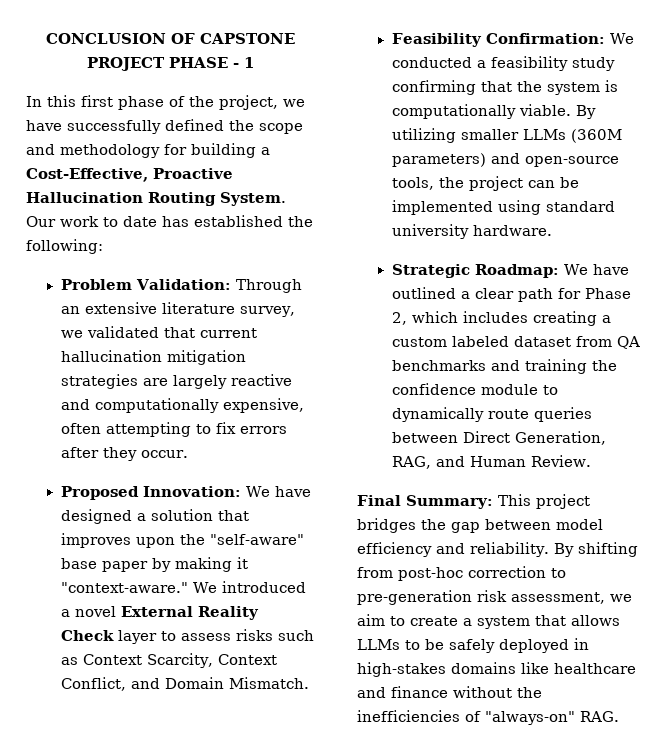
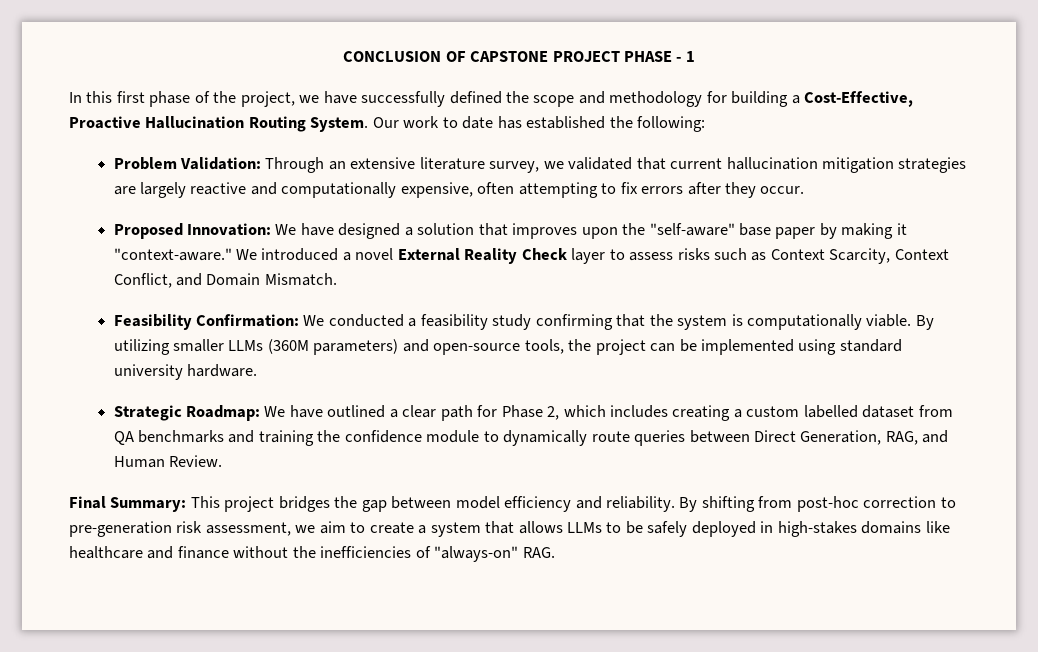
[451,336,509,347] labeled -> [803,405,858,418] labelled

